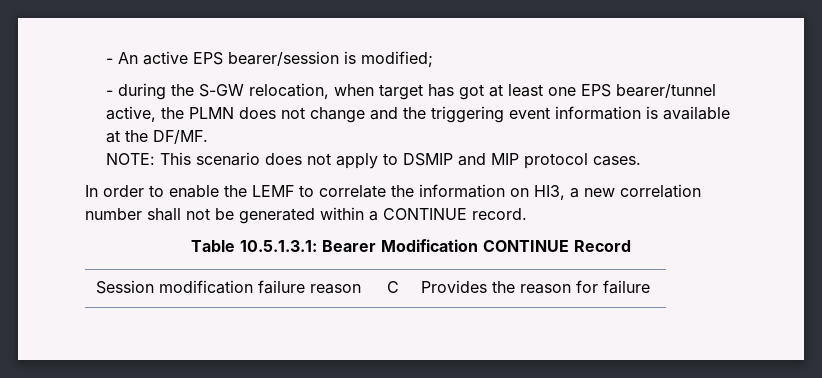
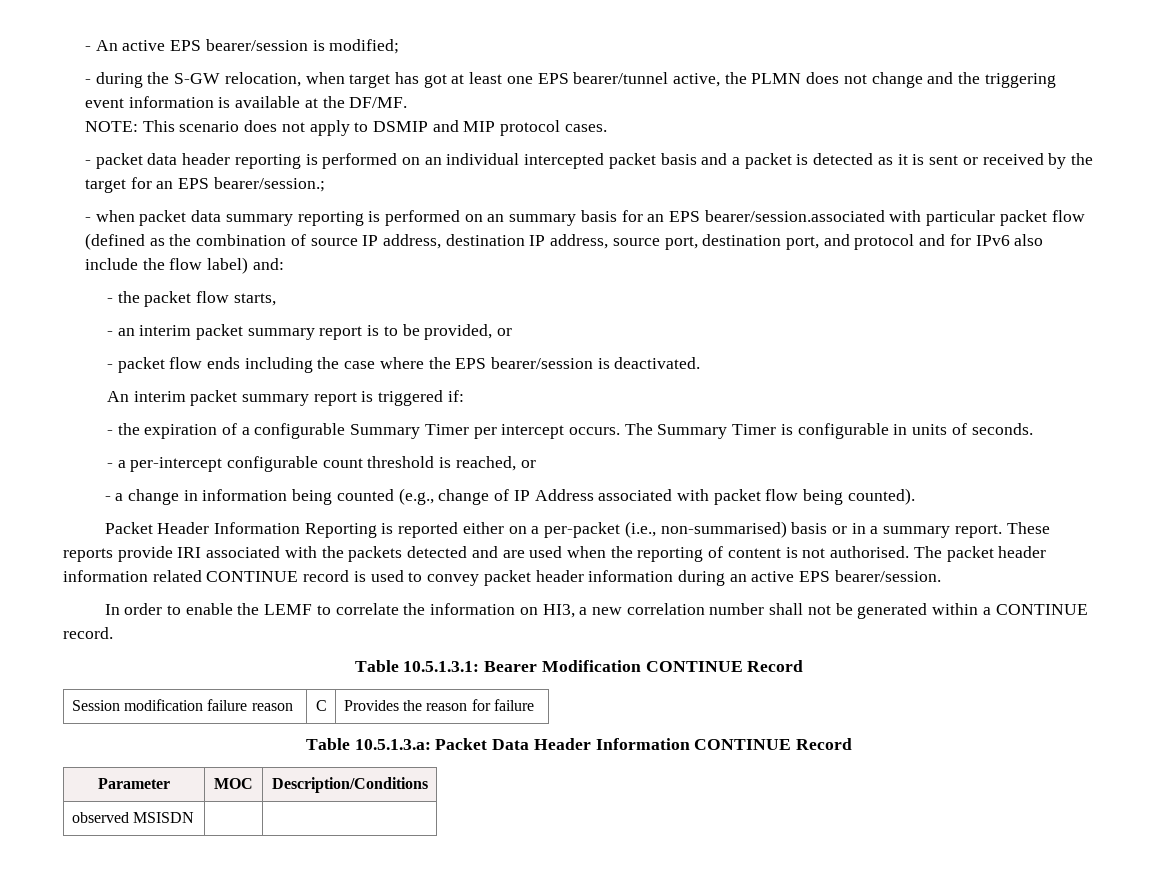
(641, 161) none -> [84,153,1094,169] [84,177,325,193] [84,210,1085,226] [84,233,1044,250] [84,257,284,274] [106,291,276,307] [106,324,513,340] [106,357,701,373] [106,390,464,406] [106,423,1033,439] [106,456,536,472] [104,488,915,505] [104,521,1050,538] [63,546,1047,562] [63,570,941,586] // - packet data header reporting is performed on an individual intercepted packet basis and a packet is detected as it is sent or received by the target for an EPS bearer/session.; // - when packet data summary reporting is performed on an summary basis for an EPS bearer/session.associated with particular packet flow (defined as the combination of source IP address, destination IP address, source port, destination port, and protocol and for IPv6 also include the flow label) and: // - the packet flow starts, // - an interim packet summary report is to be provided, or // - packet flow ends including the case where the EPS bearer/session is deactivated. // An interim packet summary report is triggered if: // - the expiration of a configurable Summary Timer per intercept occurs. The Summary Timer is configurable in units of seconds. // - a per-intercept configurable count threshold is reached, or // - a change in information being counted (e.g., change of IP Address associated with packet flow being counted). // Packet Header Information Reporting is reported either on a per-packet (i.e., non-summarised) basis or in a summary report. These reports provide IRI associated with the packets detected and are used when the reporting of content is not authorised. The packet header information related CONTINUE record is used to convey packet header information during an active EPS bearer/session.
(651, 287) none -> [305,738,853,750] [98,778,170,789] [214,778,253,789] [271,777,428,793] [71,812,194,823] // Table 10.5.1.3.a: Packet Data Header Information CONTINUE Record // Parameter | MOC | Description/Conditions // observed MSISDN | |

